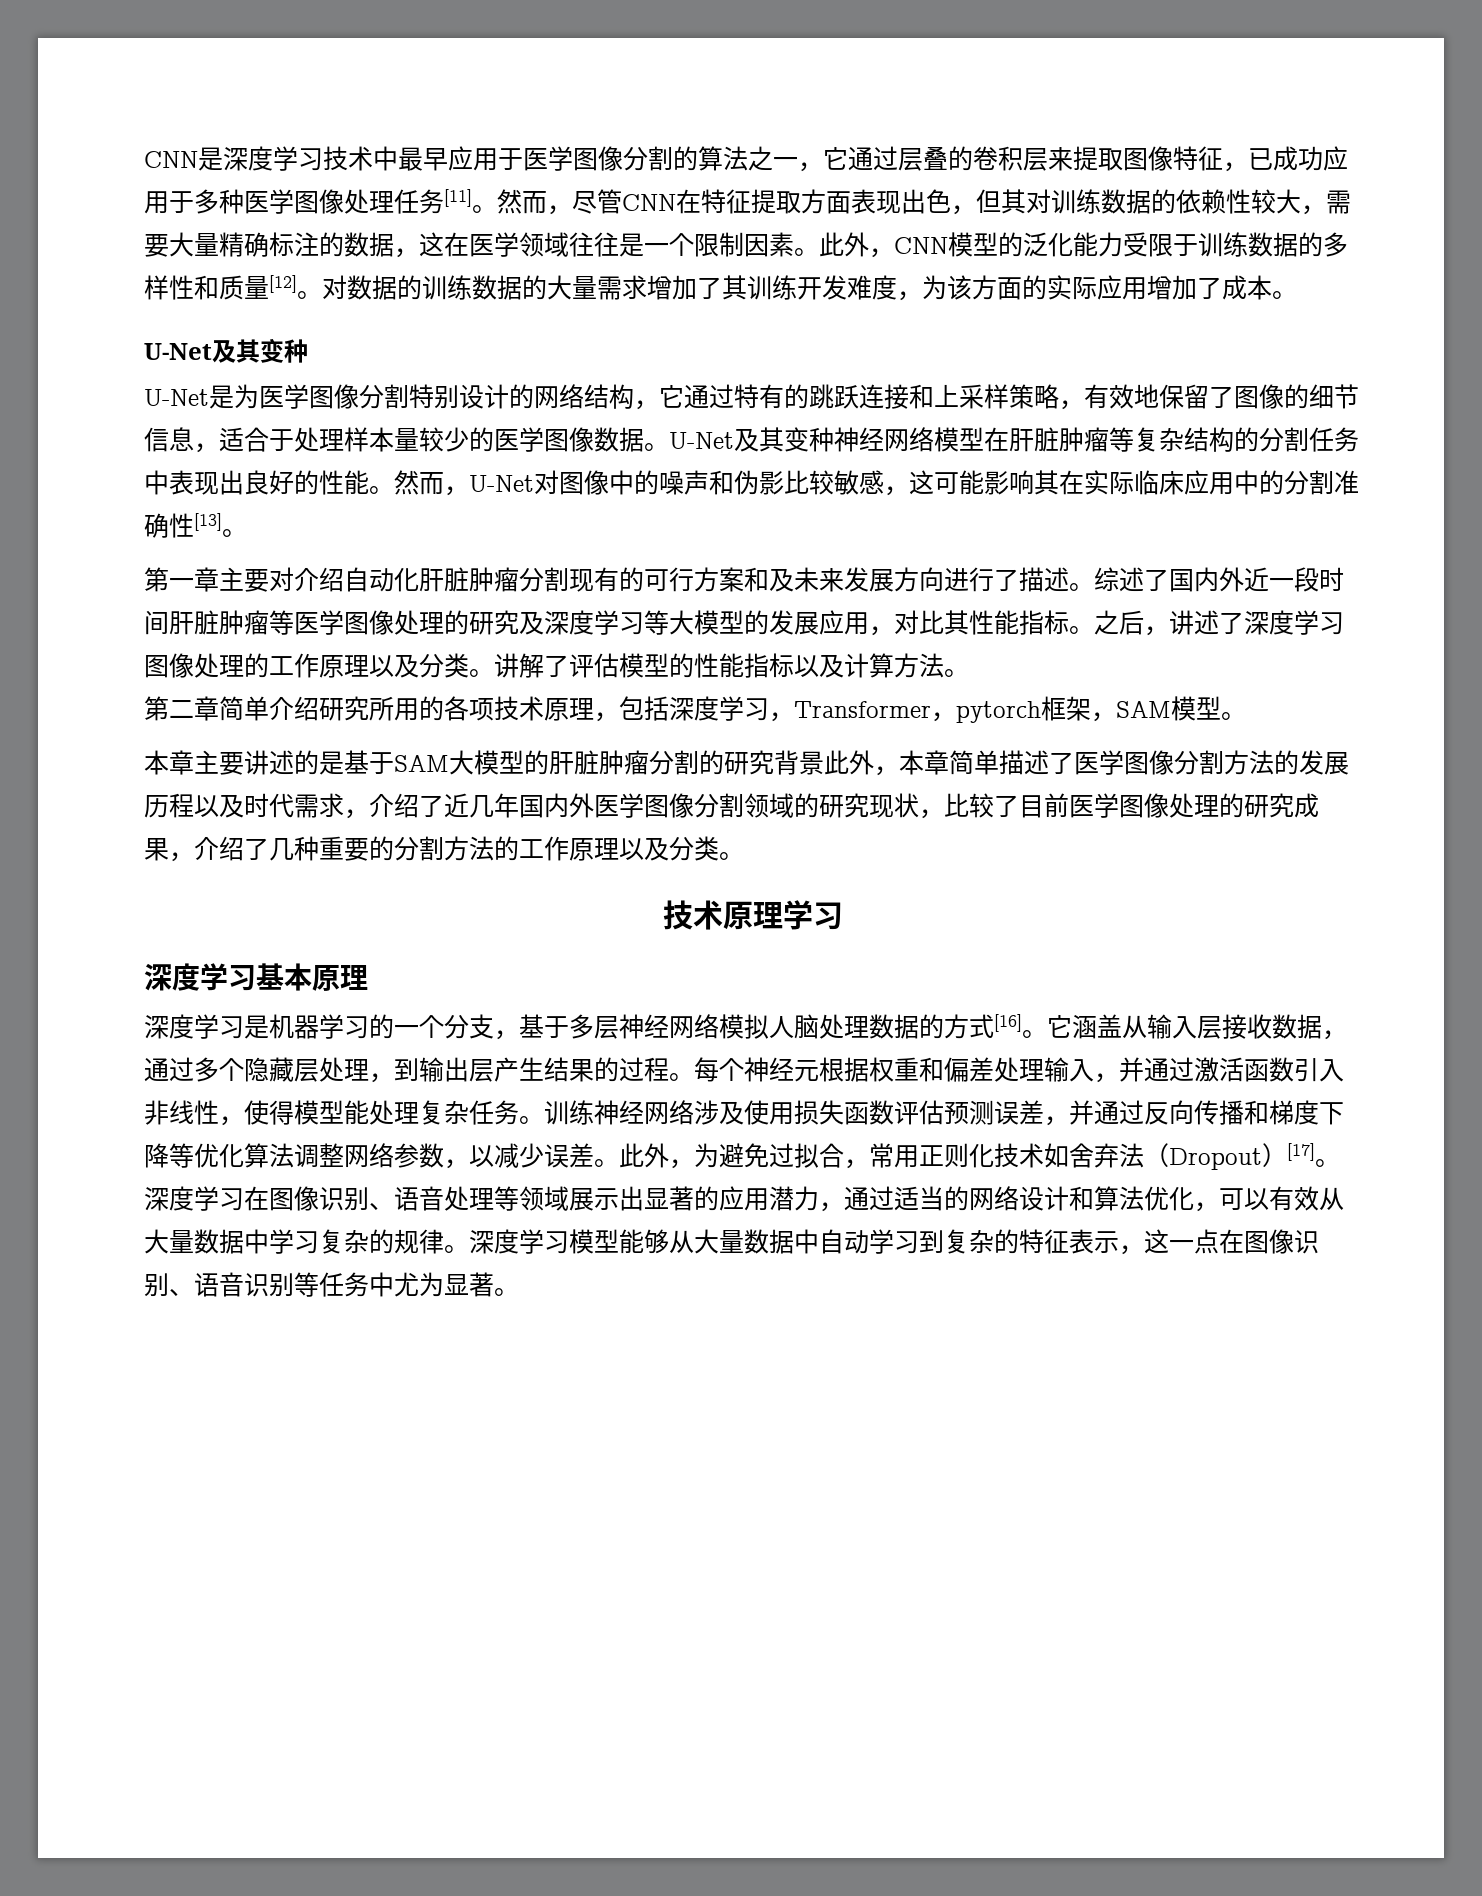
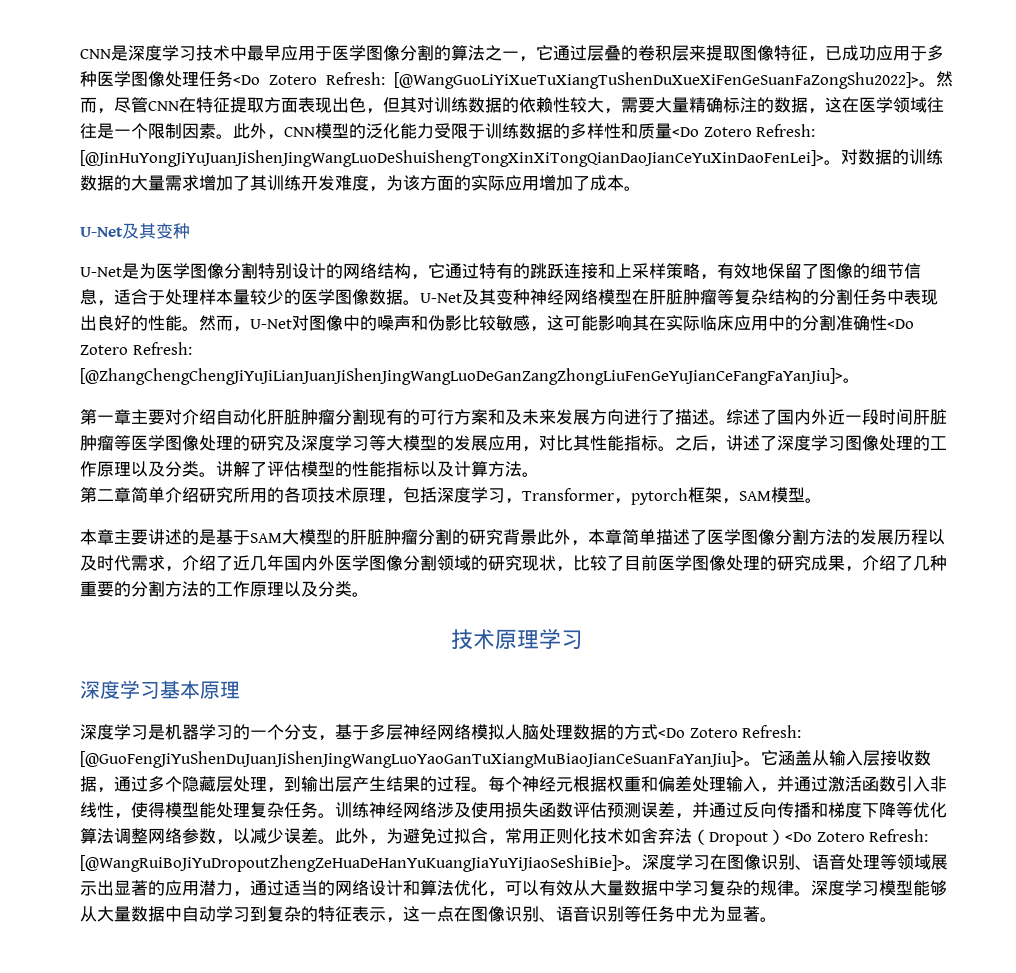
[444,189,472,207] [11] -> [233,72,919,89] <Do Zotero Refresh: [@WangGuoLiYiXueTuXiangTuShenDuXueXiFenGeSuanFaZongShu2022]>
[269,275,297,293] [12] -> [672,124,816,137] [80,150,824,167] <Do Zotero Refresh: [@JinHuYongJiYuJuanJiShenJingWangLuoDeShuiShengTongXinXiTongQianDaoJianCeYuXinDaoFenLei]>
[194,513,222,531] [13] -> [887,319,914,329] [80,342,192,355] [80,368,843,385] <Do Zotero Refresh: [@ZhangChengChengJiYuJiLianJuanJiShenJingWangLuoDeGanZangZhongLiuFenGeYuJianCeFangFaYanJiu]>
[994,1014,1022,1032] [16] -> [658,725,802,738] [80,751,744,768] <Do Zotero Refresh: [@GuoFengJiYuShenDuJuanJiShenJingWangLuoYaoGanTuXiangMuBiaoJianCeSuanFaYanJiu]>
[1287,1143,1315,1161] [17] -> [785,829,929,842] [80,855,625,872] <Do Zotero Refresh: [@WangRuiBoJiYuDropoutZhengZeHuaDeHanYuKuangJiaYuYiJiaoSeShiBie]>

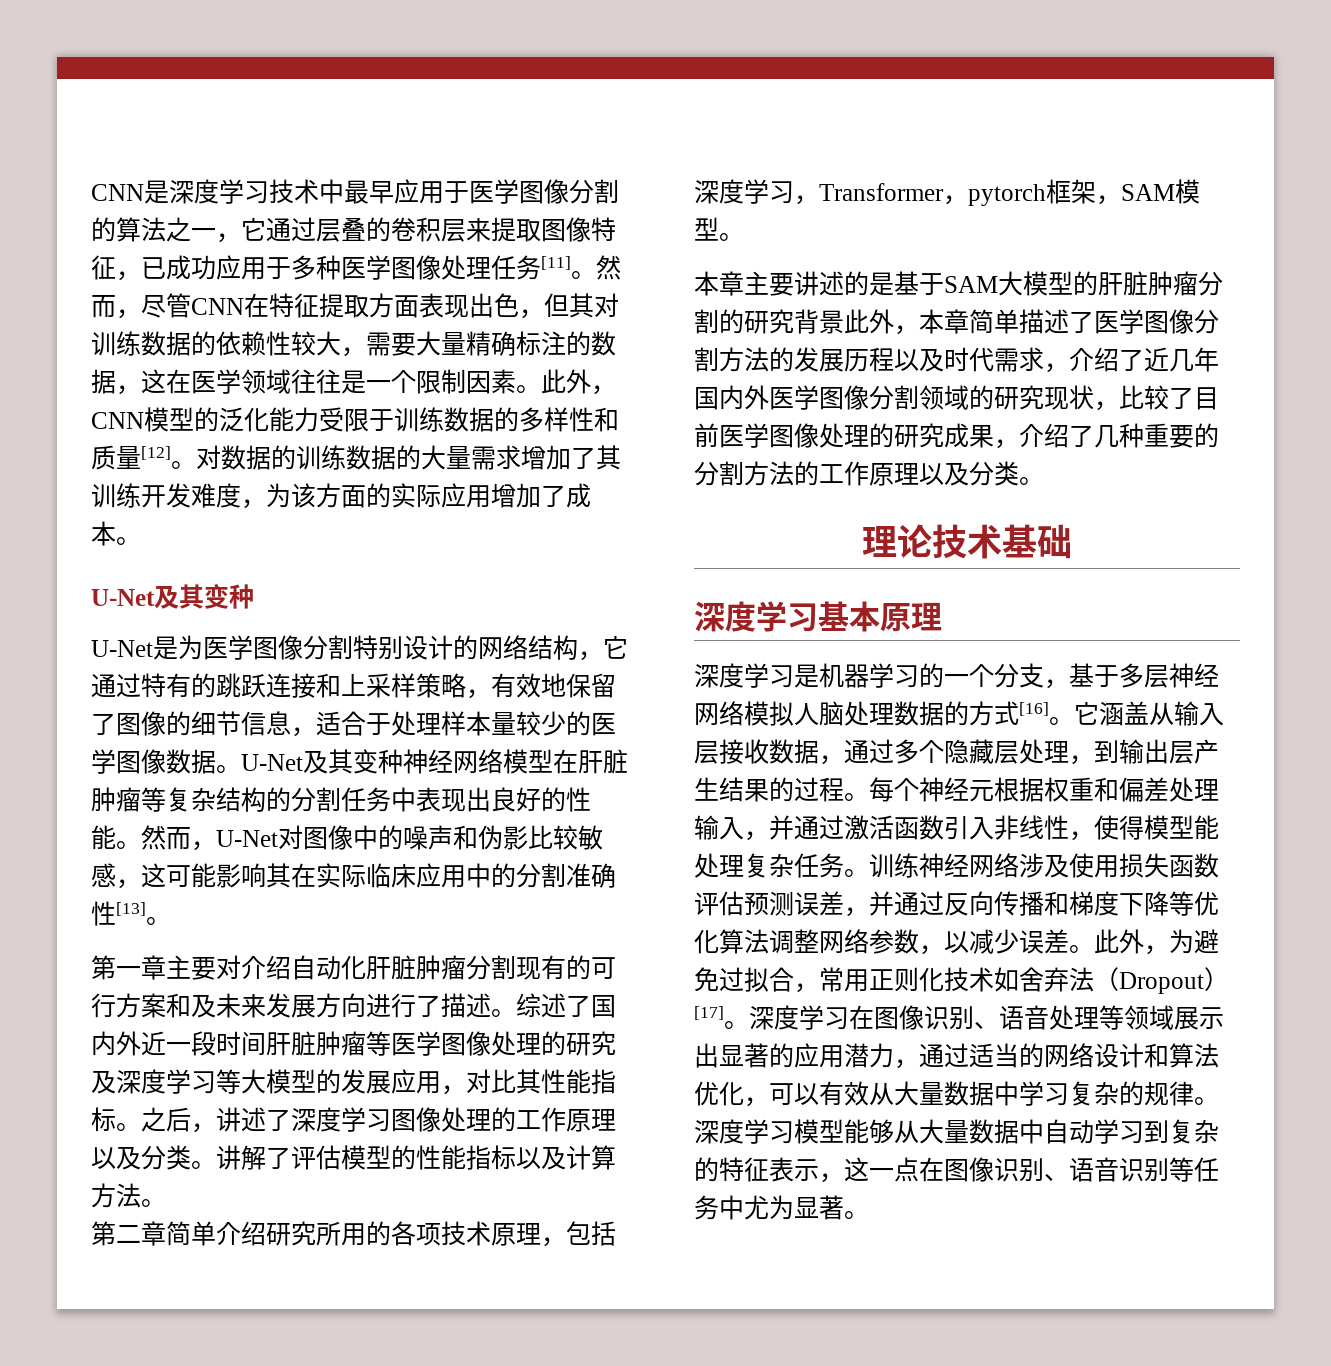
[233,72,919,89] <Do Zotero Refresh: [@WangGuoLiYiXueTuXiangTuShenDuXueXiFenGeSuanFaZongShu2022]> -> [541,256,571,270] [11]
[672,124,816,137] [80,150,824,167] <Do Zotero Refresh: [@JinHuYongJiYuJuanJiShenJingWangLuoDeShuiShengTongXinXiTongQianDaoJianCeYuXinDaoFenLei]> -> [141,446,171,460] [12]
[887,319,914,329] [80,342,192,355] [80,368,843,385] <Do Zotero Refresh: [@ZhangChengChengJiYuJiLianJuanJiShenJingWangLuoDeGanZangZhongLiuFenGeYuJianCeFangFaYanJiu]> -> [116,902,146,916] [13]
[450,629,583,650] 技术原理学习 -> [862,524,1072,559] 理论技术基础
[658,725,802,738] [80,751,744,768] <Do Zotero Refresh: [@GuoFengJiYuShenDuJuanJiShenJingWangLuoYaoGanTuXiangMuBiaoJianCeSuanFaYanJiu]> -> [1019,702,1049,716] [16]
[785,829,929,842] [80,855,625,872] <Do Zotero Refresh: [@WangRuiBoJiYuDropoutZhengZeHuaDeHanYuKuangJiaYuYiJiaoSeShiBie]> -> [694,1006,724,1020] [17]

